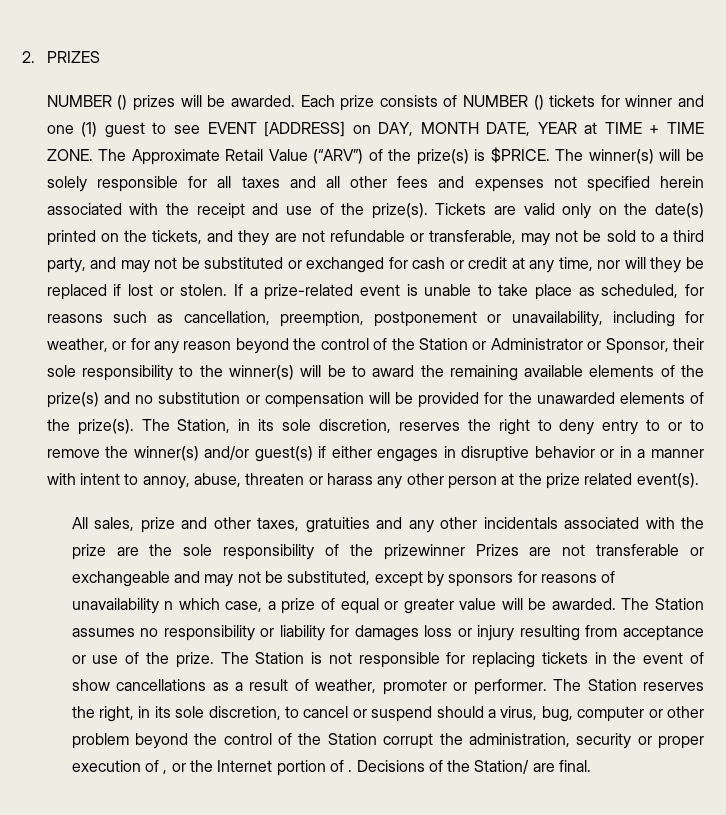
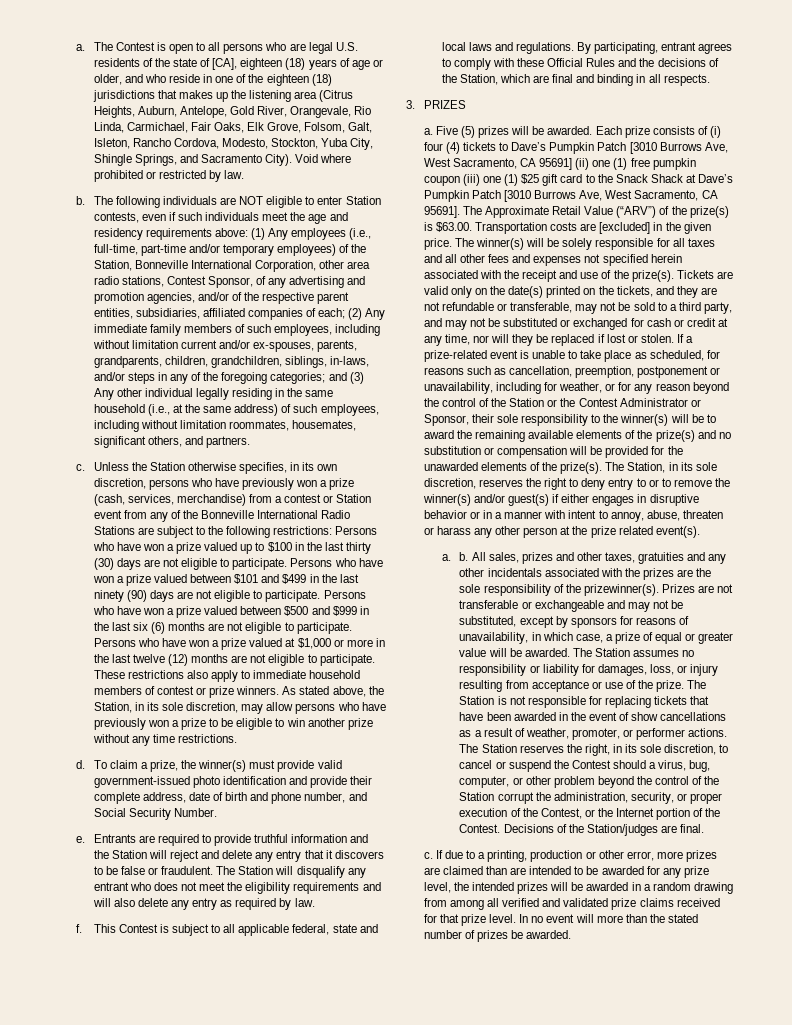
[22,51,100,63] [46,95,128,110] 2. PRIZES // NUMBER () -> [75,42,358,54] [93,58,383,70] [93,74,332,86] [92,90,354,102] [93,106,372,118] [93,122,373,133] [93,138,374,150] [93,154,352,166] [93,170,245,182] [75,196,381,208] [93,212,348,224] [93,228,372,240] [93,244,367,256] [93,260,371,272] [93,276,366,288] [93,292,350,304] [93,308,386,320] [93,324,381,336] [92,340,358,352] [93,356,370,368] [93,372,364,384] [93,388,334,400] [93,404,379,416] [93,420,357,432] [93,436,250,448] [75,462,338,474] [93,478,355,490] [93,494,372,506] [93,510,351,522] [93,526,378,538] [92,542,371,554] [93,558,383,570] [92,574,359,586] [93,590,366,602] [92,606,369,618] [93,622,352,634] [93,638,385,650] [93,654,375,666] [93,670,361,682] [93,686,384,698] [93,702,386,714] [93,718,373,730] [92,734,237,746] [75,760,342,772] [93,776,373,788] [93,792,367,804] [93,808,217,820] [75,834,369,846] [93,850,384,862] [93,866,366,878] [93,882,381,894] [92,898,315,910] [75,924,378,936] [441,42,733,54] [441,58,719,70] [441,74,710,86] [406,100,466,109] [423,126,476,138] a. The Contest is open to all persons who are legal U.S. residents of the state of [CA], eighteen (18) years of age or older, and who reside in one of the eighteen (18) jurisdictions that makes up the listening area (Citrus Heights, Auburn, Antelope, Gold River, Orangevale, Rio Linda, Carmichael, Fair Oaks, Elk Grove, Folsom, Galt, Isleton, Rancho Cordova, Modesto, Stockton, Yuba City, Shingle Springs, and Sacramento City). Void where prohibited or restricted by law. // b. The following individuals are NOT eligible to enter Station contests, even if such individuals meet the age and residency requirements above: (1) Any employees (i.e., full-time, part-time and/or temporary employees) of the Station, Bonneville International Corporation, other area radio stations, Contest Sponsor, of any advertising and promotion agencies, and/or of the respective parent entities, subsidiaries, affiliated companies of each; (2) Any immediate family members of such employees, including without limitation current and/or ex-spouses, parents, grandparents, children, grandchildren, siblings, in-laws, and/or steps in any of the foregoing categories; and (3) Any other individual legally residing in the same household (i.e., at the same address) of such employees, including without limitation roommates, housemates, significant others, and partners. // c. Unless the Station otherwise specifies, in its own discretion, persons who have previously won a prize (cash, services, merchandise) from a contest or Station event from any of the Bonneville International Radio Stations are subject to the following restrictions: Persons who have won a prize valued up to $100 in the last thirty (30) days are not eligible to participate. Persons who have won a prize valued between $101 and $499 in the last ninety (90) days are not eligible to participate. Persons who have won a prize valued between $500 and $999 in the last six (6) months are not eligible to participate. Persons who have won a prize valued at $1,000 or more in the last twelve (12) months are not eligible to participate. These restrictions also apply to immediate household members of contest or prize winners. As stated above, the Station, in its sole discretion, may allow persons who have previously won a prize to be eligible to win another prize without any time restrictions. // d. To claim a prize, the winner(s) must provide valid government-issued photo identification and provide their complete address, date of birth and phone number, and Social Security Number. // e. Entrants are required to provide truthful information and the Station will reject and delete any entry that it discovers to be false or fraudulent. The Station will disqualify any entrant who does not meet the eligibility requirements and will also delete any entry as required by law. // f. This Contest is subject to all applicable federal, state and local laws and regulations. By participating, entrant agrees to comply with these Official Rules and the decisions of the Station, which are final and binding in all respects. // 3. PRIZES // a. Five (5)
[462,95,704,110] [46,121,705,138] [46,149,93,161] NUMBER () tickets for winner and one (1) guest to see EVENT [ADDRESS] on DAY, MONTH DATE, YEAR at TIME + TIME ZONE. -> [709,126,721,138] [423,142,728,154] [423,158,696,170] [423,174,734,186] [423,190,718,202] [423,206,460,218] (i) four (4) tickets to Dave’s Pumpkin Patch [3010 Burrows Ave, West Sacramento, CA 95691] (ii) one (1) free pumpkin coupon (iii) one (1) $25 gift card to the Snack Shack at Dave’s Pumpkin Patch [3010 Burrows Ave, West Sacramento, CA 95691].
[490,147,550,163] $PRICE. -> [435,222,711,234] [423,238,452,250] $63.00. Transportation costs are [excluded] in the given price.
(487, 345) none -> [560,398,618,407] the Contest
(699, 480) none -> [441,552,469,561] a. b.
[140,517,175,533] prize -> [521,552,553,564] prizes
[71,544,106,560] prize -> [643,568,675,580] prizes
[383,544,465,560] prizewinner -> [583,584,659,596] prizewinner(s).
[71,598,174,614] unavailability n -> [459,632,541,644] unavailability, in
[354,625,453,641] damages loss -> [597,664,675,676] damages, loss,
(588, 658) none -> [690,696,710,705] [459,712,556,721] that have been awarded
[382,679,547,695] promoter or performer. -> [572,728,728,740] promoter, or performer actions.
(433, 714) none -> [553,760,611,769] the Contest
[577,706,645,722] computer -> [459,776,510,788] computer,
[576,733,632,749] security -> [630,792,674,804] security,
[163,770,168,774] , -> [522,808,582,819] the Contest,
[348,770,353,772] . -> [705,808,721,817] [459,824,501,833] the Contest.
[474,760,530,774] Station/ -> [586,824,658,836] Station/judges
(592, 766) none -> [423,850,717,862] [423,866,709,878] [423,882,733,894] [423,898,720,910] [423,914,698,926] [423,930,572,942] // c. If due to a printing, production or other error, more prizes are claimed than are intended to be awarded for any prize level, the intended prizes will be awarded in a random drawing from among all verified and validated prize claims received for that prize level. In no event will more than the stated number of prizes be awarded.

